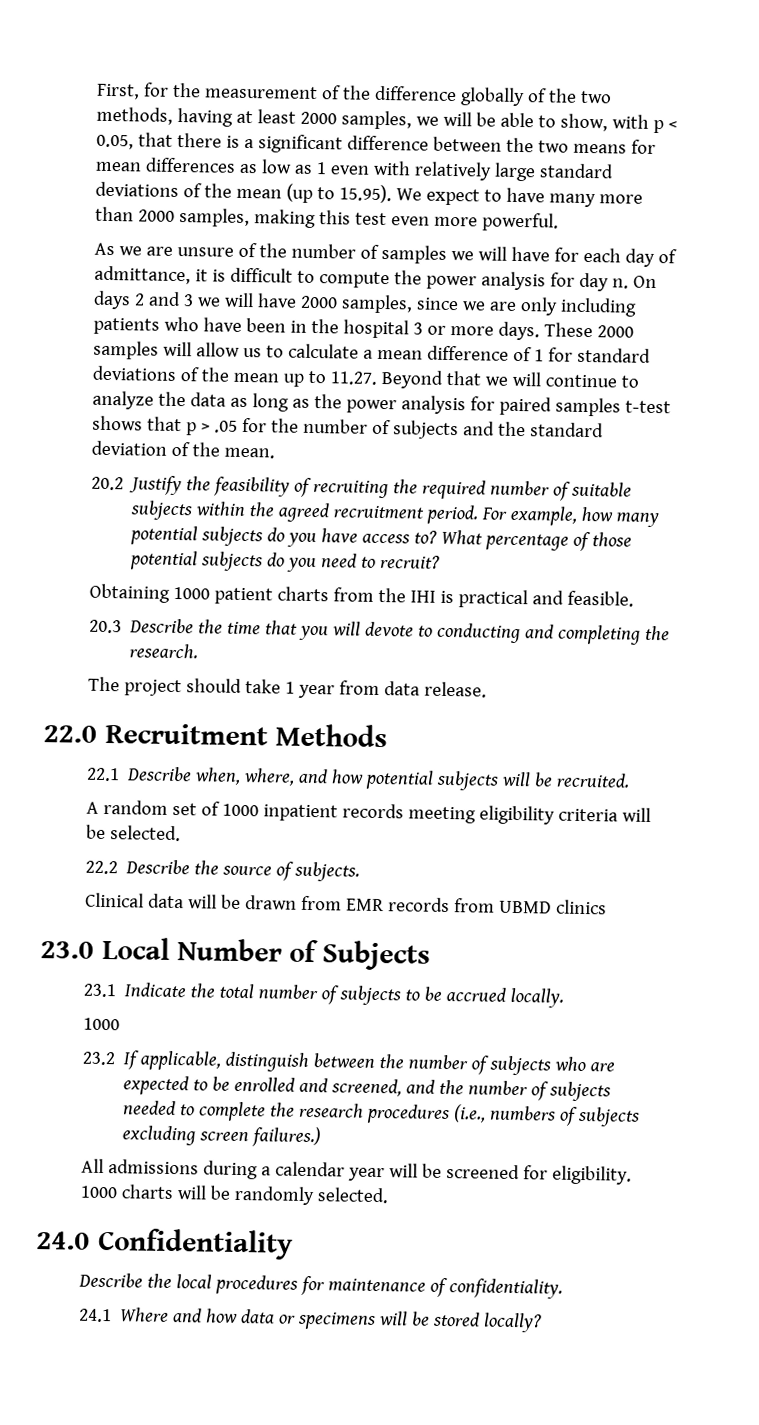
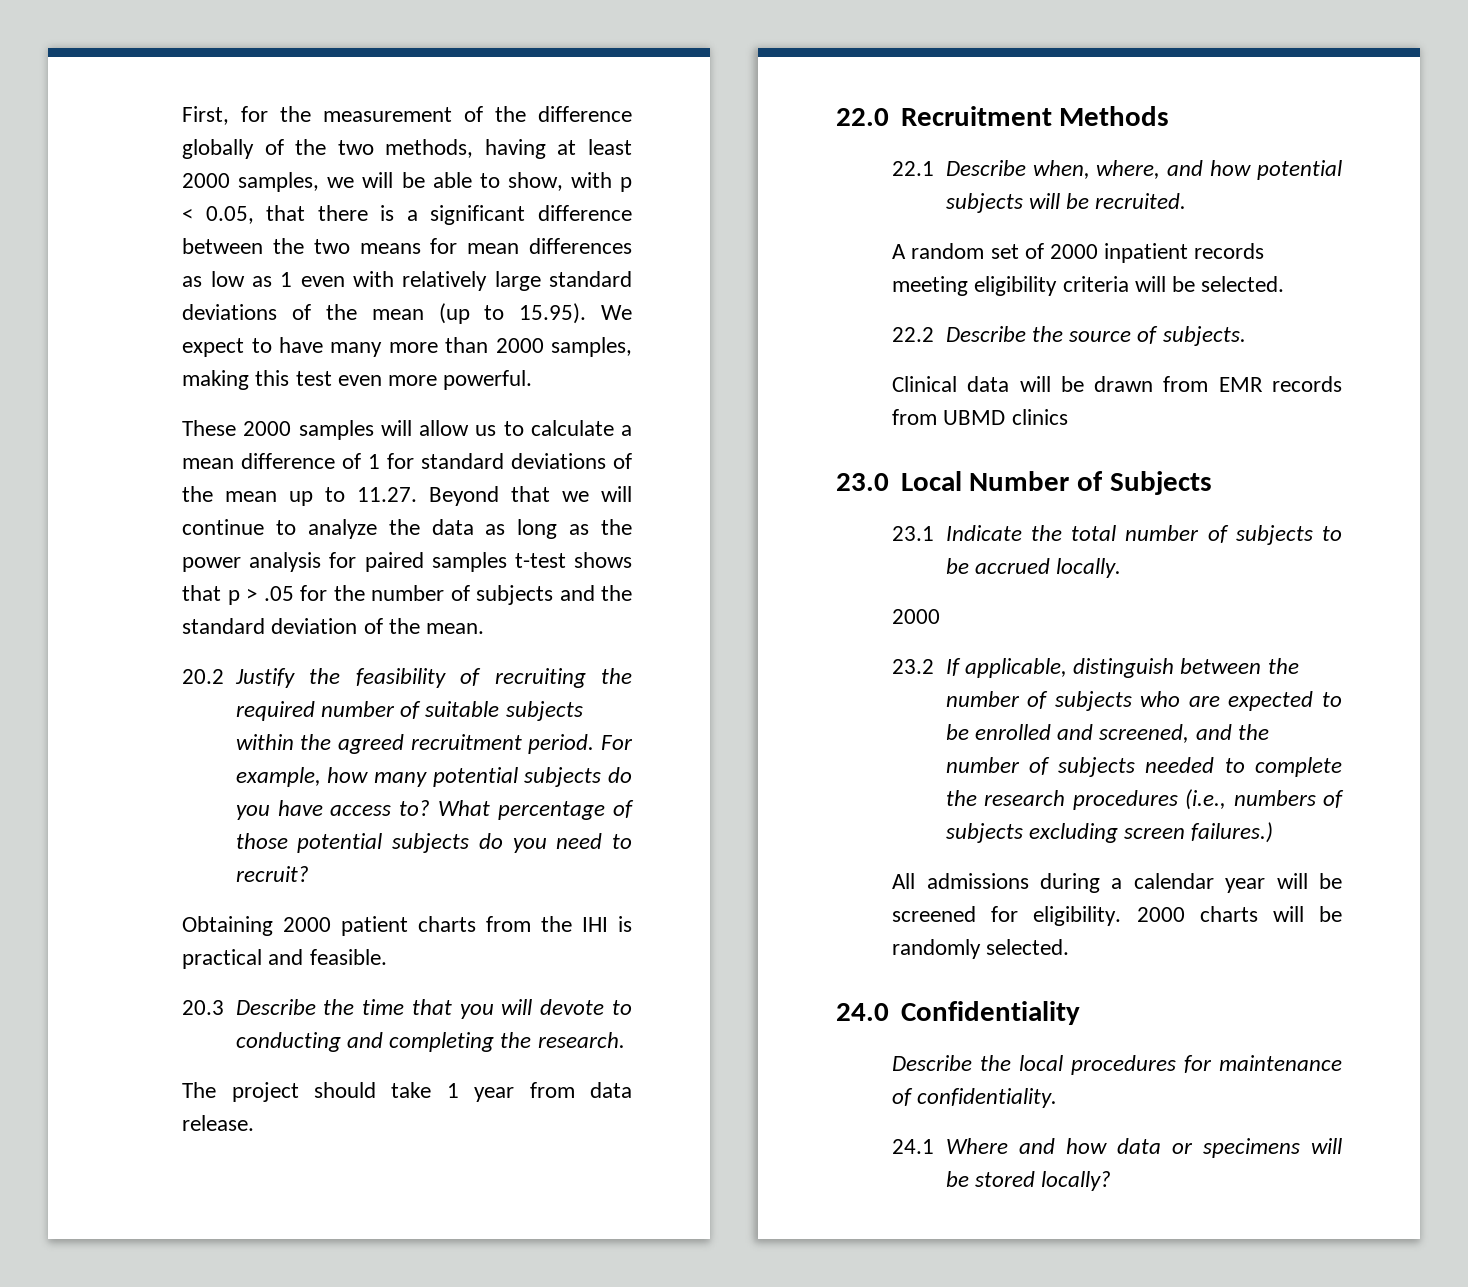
[94,242,677,267] [94,265,657,292] [93,290,637,317] [93,316,540,341] As we are unsure of the number of samples we will have for each day of admittance, it is difficult to compute the power analysis for day n. On days 2 and 3 we will have 2000 samples, since we are only including patients who have been in the hospital 3 or more days. -> (533, 380) none
[172,586,210,600] 1000 -> [283,917,332,932] 2000
[221,803,259,817] 1000 -> [1050,244,1099,259] 2000
[83,1017,121,1031] 1000 -> [892,609,941,624] 2000
[80,1185,119,1199] 1000 -> [1136,907,1185,922] 2000

